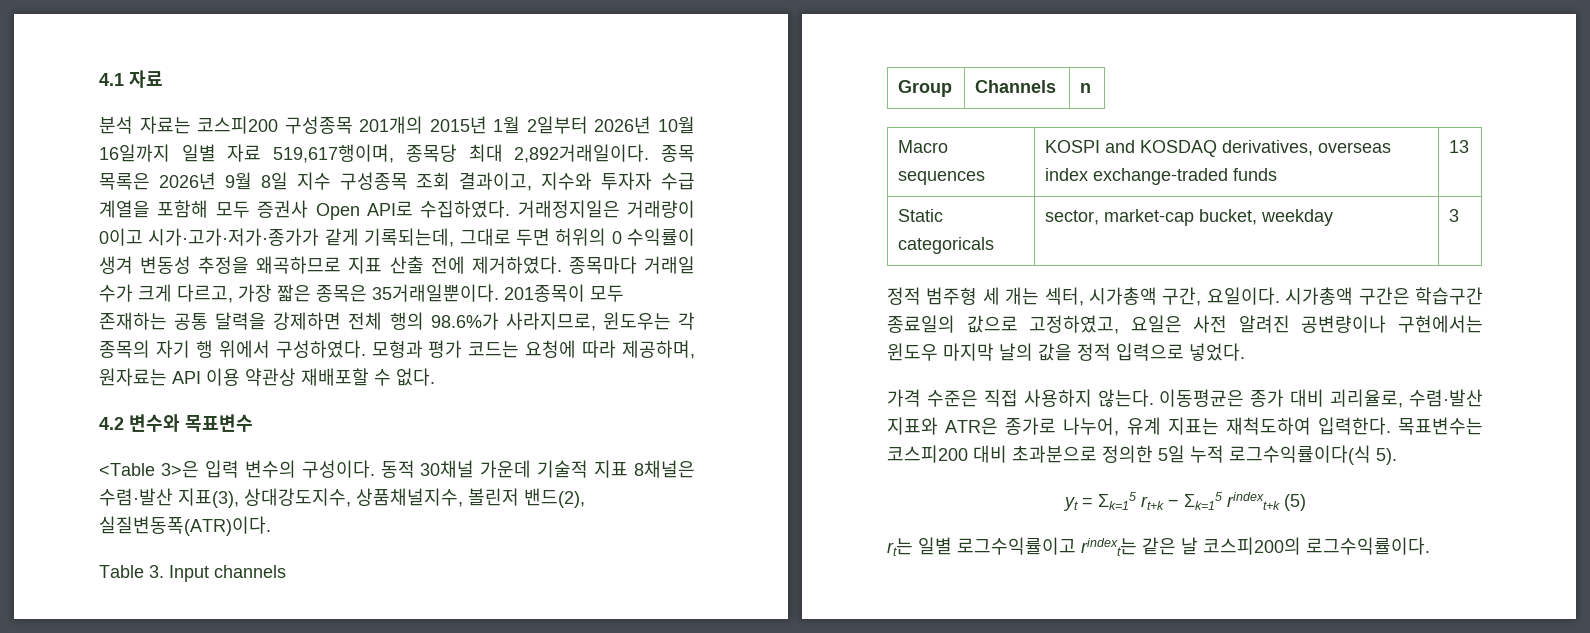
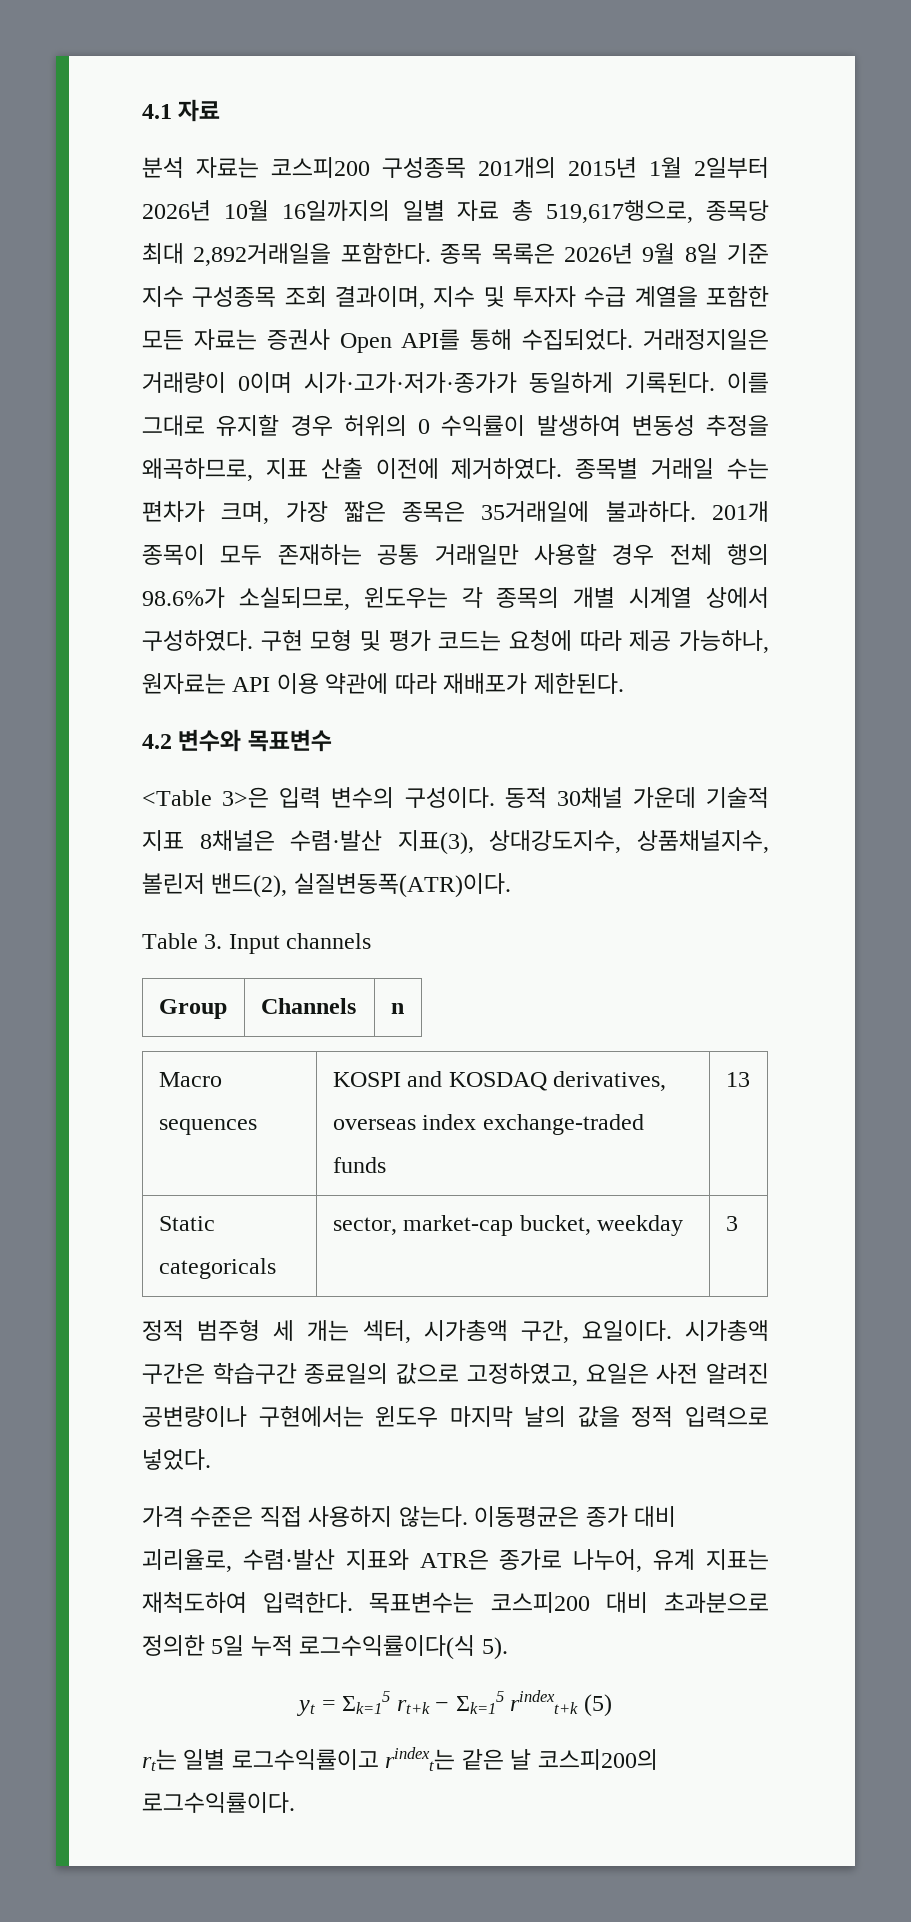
[99,144,170,162] 16일까지 -> [281,200,390,221] 16일까지의
[273,144,650,163] 519,617행이며, 종목당 최대 2,892거래일이다. -> [512,200,769,223] [142,242,431,266] 총 519,617행으로, 종목당 최대 2,892거래일을 포함한다.
(288, 181) none -> [727,243,769,264] 기준
[459,172,695,191] [99,200,695,220] [99,228,550,247] 결과이고, 지수와 투자자 수급 계열을 포함해 모두 증권사 Open API로 수집하였다. 거래정지일은 거래량이 0이고 시가·고가·저가·종가가 같게 기록되는데, 그대로 두면 -> [334,285,769,309] [142,329,769,353] [142,372,769,393] [142,414,333,436] 결과이며, 지수 및 투자자 수급 계열을 포함한 모든 자료는 증권사 Open API를 통해 수집되었다. 거래정지일은 거래량이 0이며 시가·고가·저가·종가가 동일하게 기록된다. 이를 그대로 유지할 경우
[99,256,133,274] 생겨 -> [536,415,621,436] 발생하여
[256,256,342,274] 왜곡하므로 -> [142,458,253,481] 왜곡하므로,
[430,256,695,274] [99,284,624,303] [99,312,342,330] 전에 제거하였다. 종목마다 거래일 수가 크게 다르고, 가장 짧은 종목은 35거래일뿐이다. 201종목이 모두 존재하는 공통 달력을 강제하면 -> [375,458,769,479] [142,501,769,524] [142,543,655,565] 이전에 제거하였다. 종목별 거래일 수는 편차가 크며, 가장 짧은 종목은 35거래일에 불과하다. 201개 종목이 모두 존재하는 공통 거래일만 사용할 경우
[505,312,596,331] 사라지므로, -> [238,587,350,610] 소실되므로,
[155,340,423,358] 자기 행 위에서 구성하였다. 모형과 -> [573,587,769,608] [142,629,381,651] 개별 시계열 상에서 구성하였다. 구현 모형 및
[621,340,695,359] 제공하며, -> [629,630,769,653] 제공 가능하나,
[245,368,435,386] 약관상 재배포할 수 없다. -> [325,673,624,694] 약관에 따라 재배포가 제한된다.

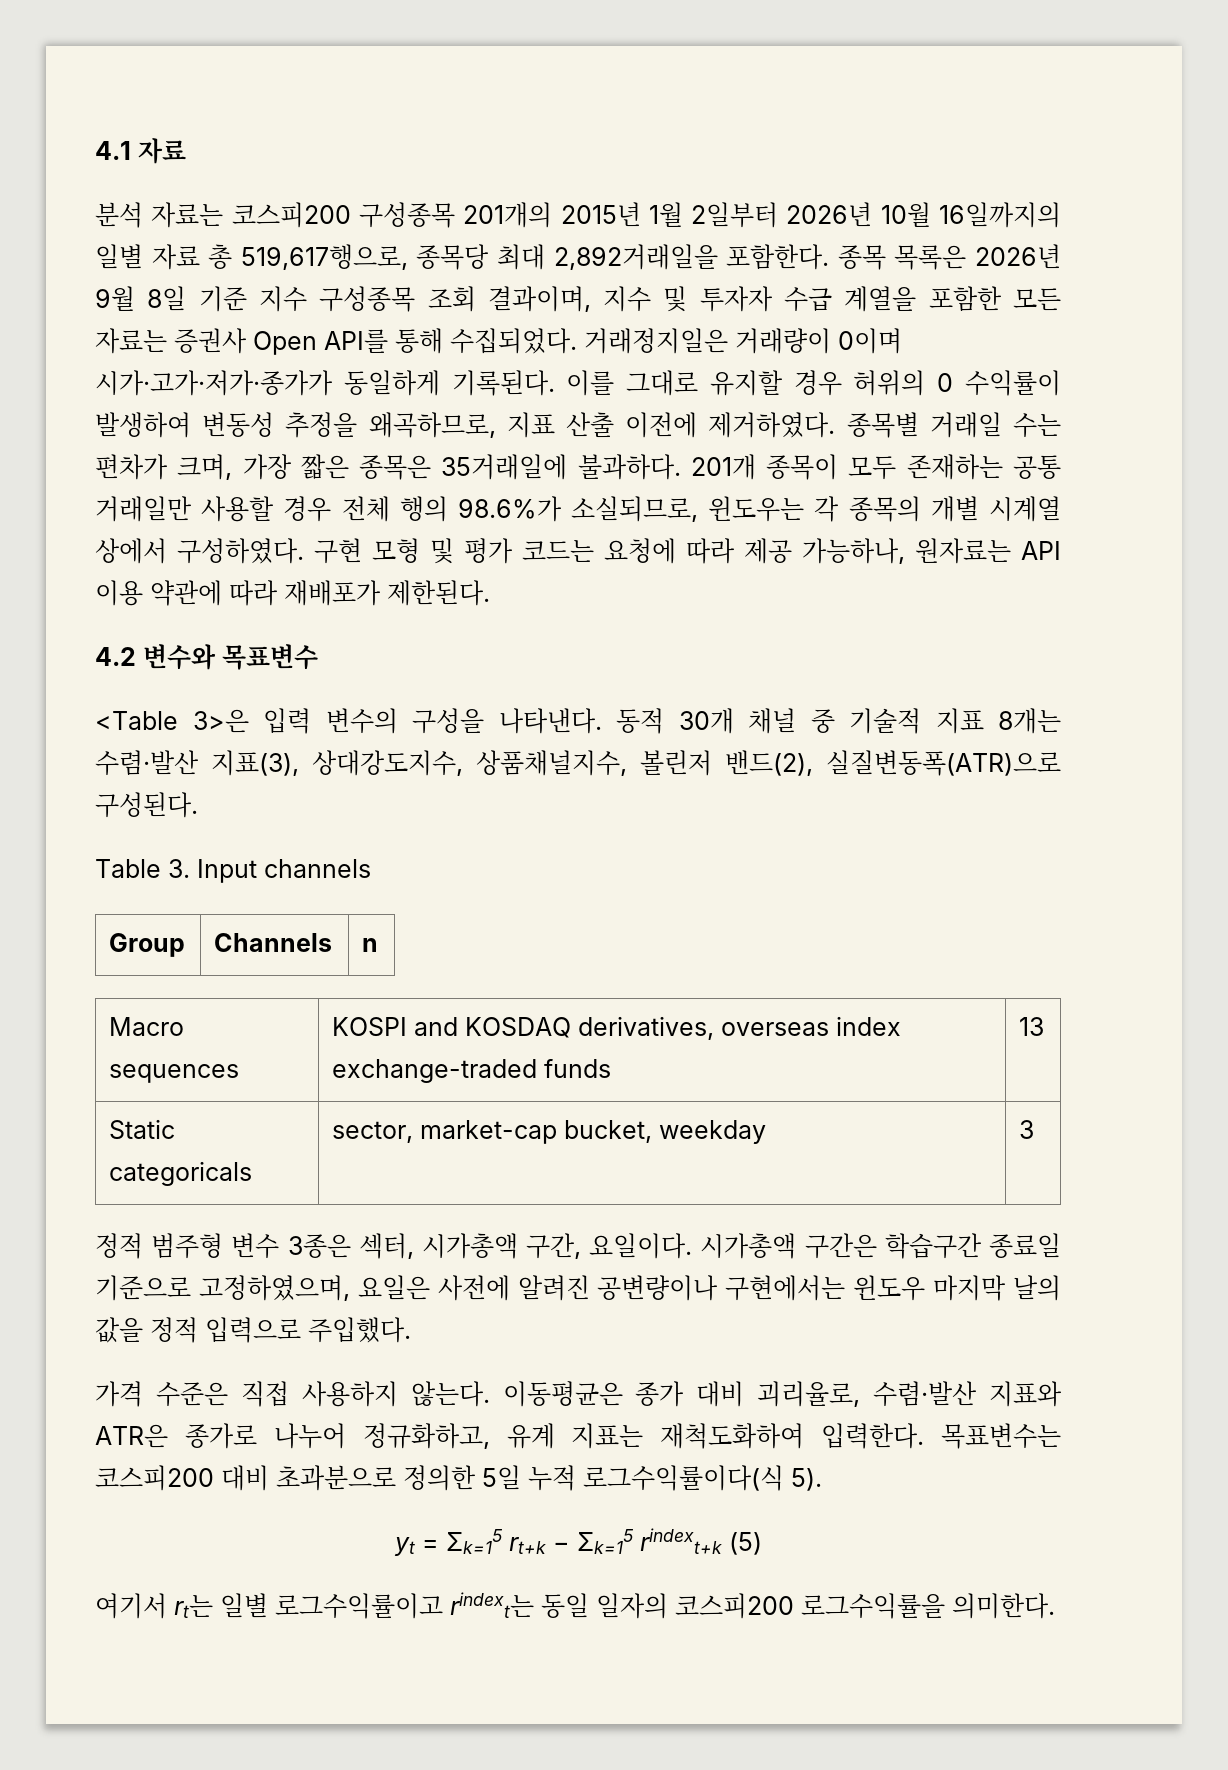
[404,787,696,808] 구성이다. 동적 30채널 가운데 -> [412,708,835,734] 구성을 나타낸다. 동적 30개 채널 중
[199,830,275,851] 8채널은 -> [998,708,1061,734] 8개는
[293,873,511,898] 실질변동폭(ATR)이다. -> [826,750,1061,776] [95,792,198,818] 실질변동폭(ATR)으로 구성된다.
[273,1320,350,1341] 세 개는 -> [231,1233,351,1259] 변수 3종은
[304,1363,699,1386] 종료일의 값으로 고정하였고, 요일은 사전 -> [988,1233,1061,1258] [95,1275,510,1301] 종료일 기준으로 고정하였으며, 요일은 사전에
[142,1449,211,1470] 넣었다. -> [308,1317,411,1343] 주입했다.
[573,1549,643,1572] 나누어, -> [273,1423,490,1449] 나누어 정규화하고,
[142,1591,247,1613] 재척도하여 -> [660,1423,805,1449] 재척도화하여
(612, 1705) none -> [95,1593,167,1619] 여기서
[461,1749,658,1770] [142,1792,295,1813] 같은 날 코스피200의 로그수익률이다. -> [541,1593,1055,1619] 동일 일자의 코스피200 로그수익률을 의미한다.

